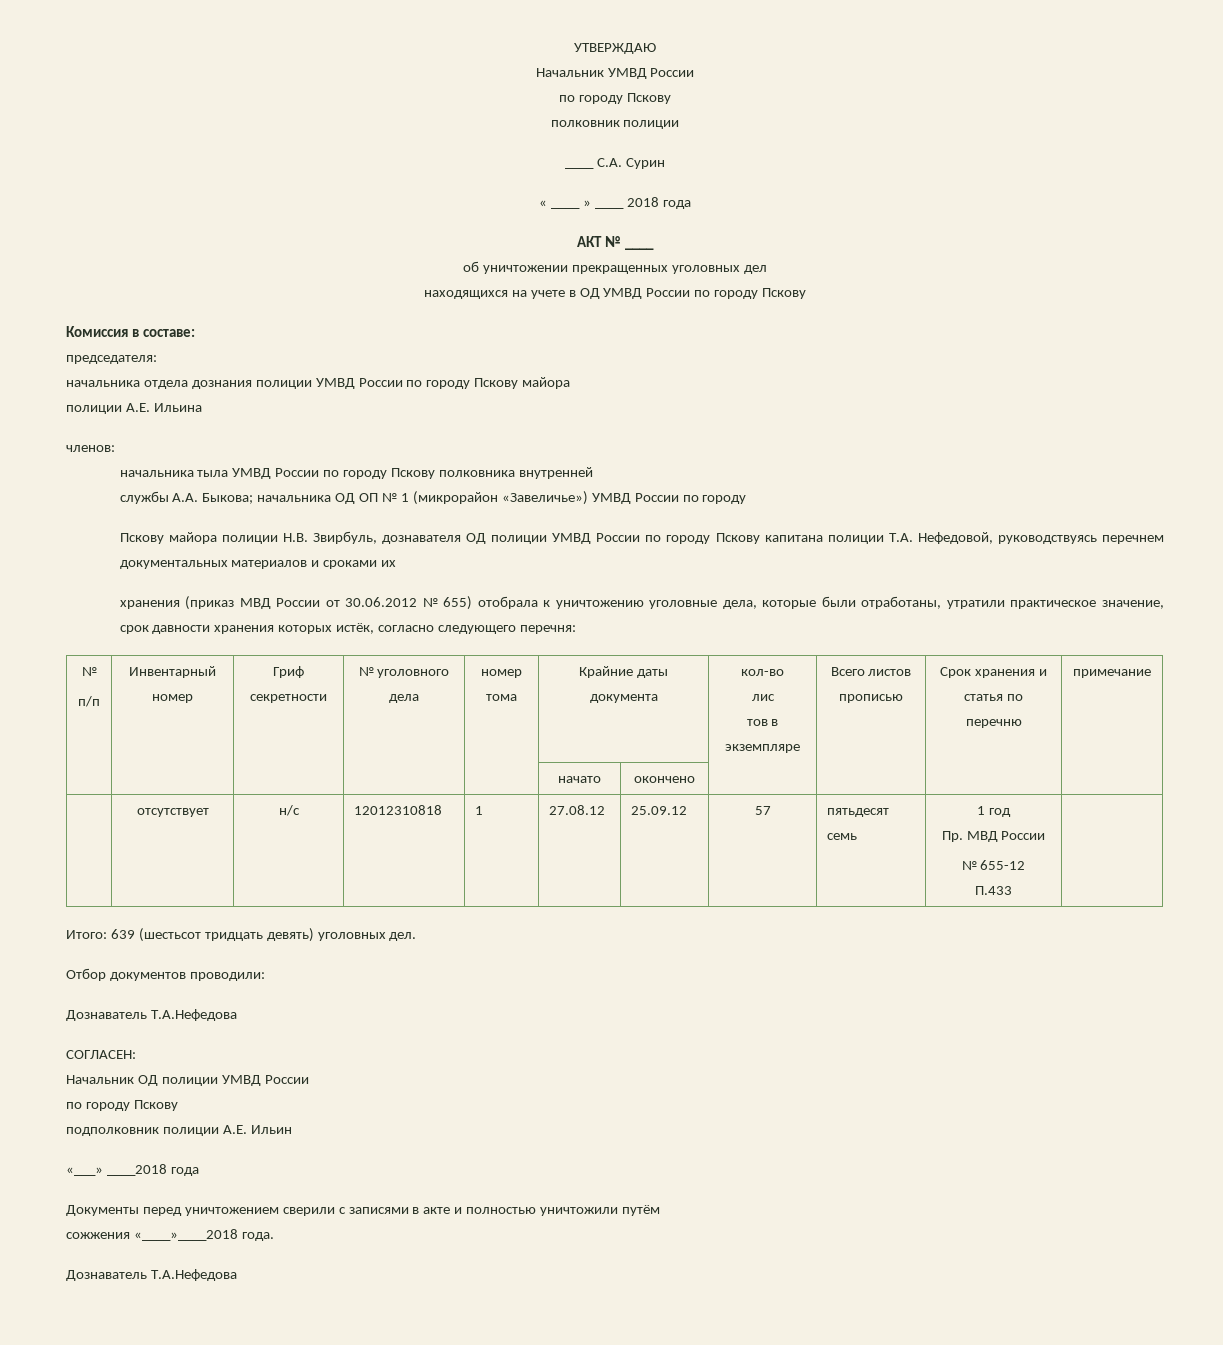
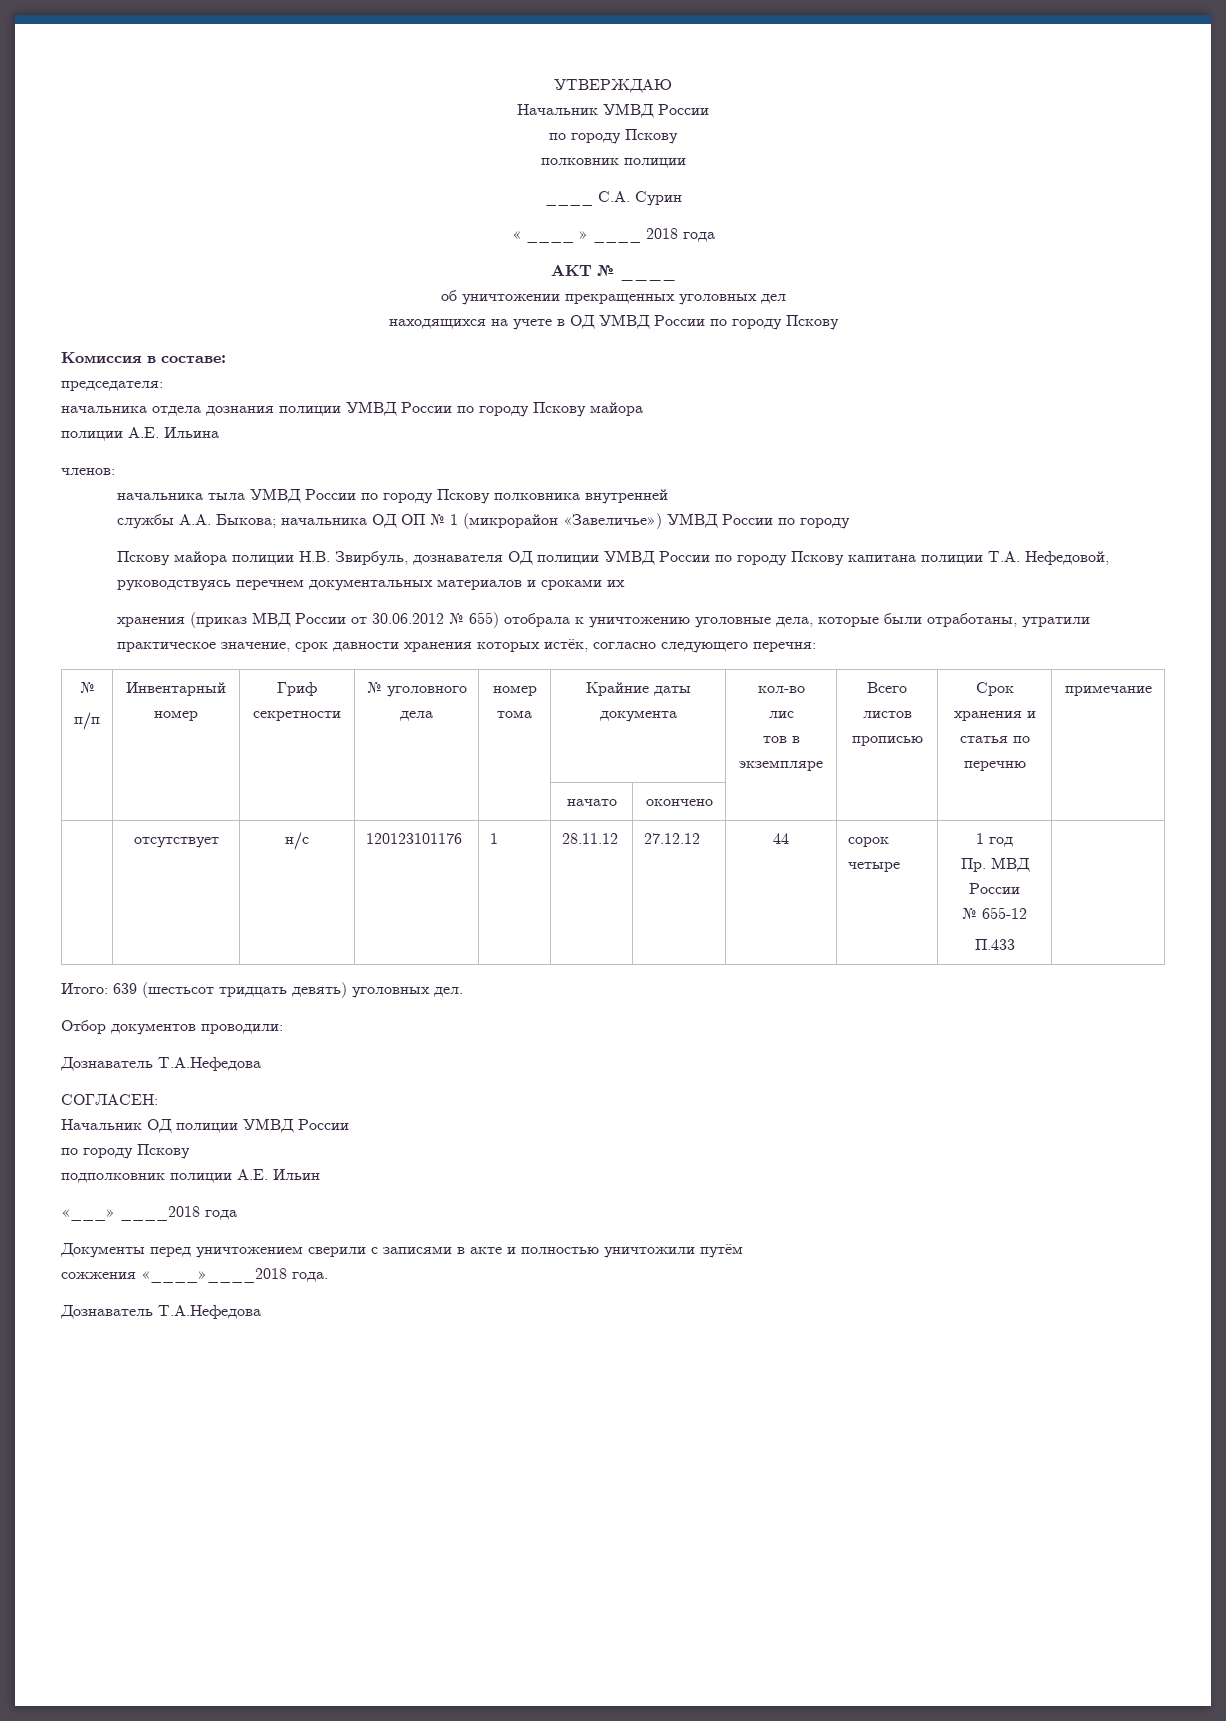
[354,805,443,815] [475,806,484,815] [549,805,606,815] [631,806,688,815] [754,806,771,815] [827,808,890,817] [827,833,858,840] 12012310818 | 1 | 27.08.12 | 25.09.12 | 57 | пятьдесят семь -> [366,833,463,844] [490,833,499,844] [562,833,619,844] [644,833,701,844] [773,833,789,844] [848,837,890,847] [848,862,901,872] 120123101176 | 1 | 28.11.12 | 27.12.12 | 44 | сорок четыре

